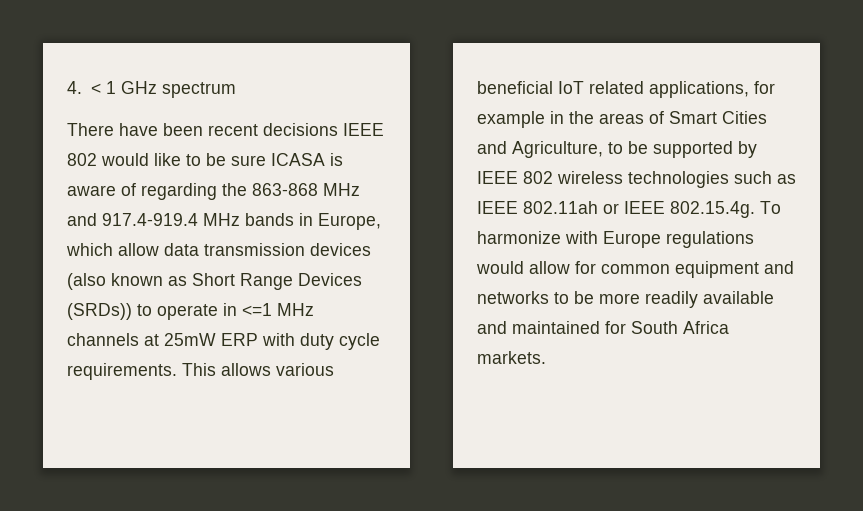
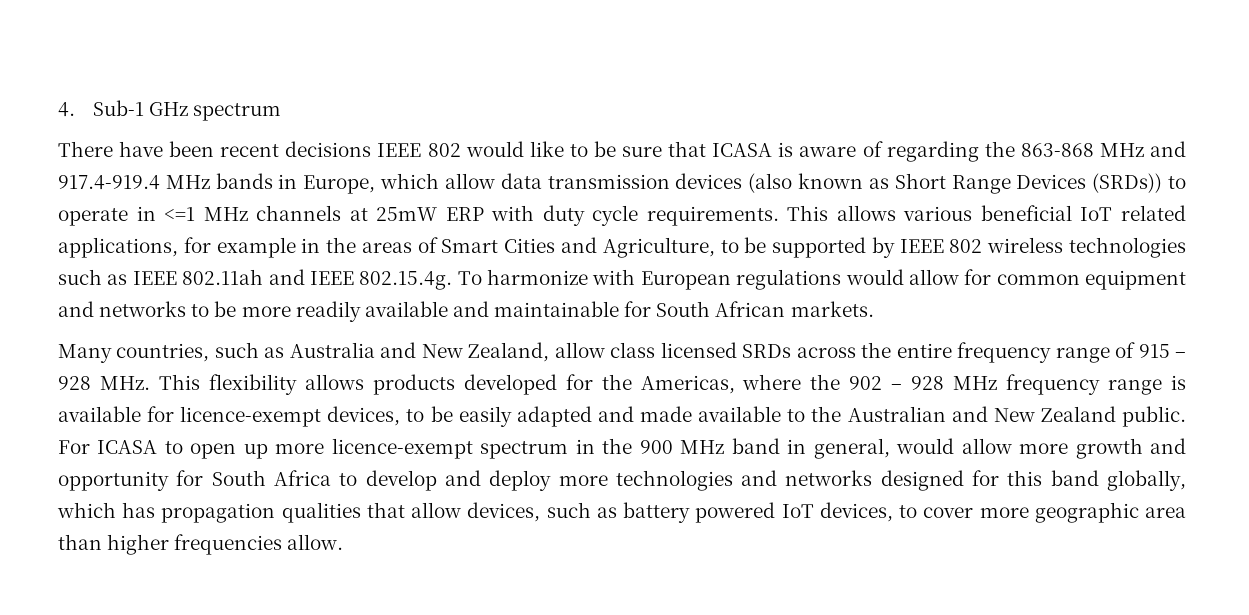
[90,81,116,94] < 1 -> [93,100,145,116] Sub-1
(266, 160) none -> [668,141,707,157] that
[603,203,619,214] or -> [268,269,305,285] and
[603,231,661,248] Europe -> [640,271,731,290] European
[512,321,729,334] [477,351,546,364] maintained for South Africa markets. -> [494,301,874,317] [58,342,1186,363] [58,374,1186,395] [58,406,1186,427] [58,438,1187,459] [58,470,1186,491] [57,502,1187,523] [58,534,344,555] maintainable for South African markets. // Many countries, such as Australia and New Zealand, allow class licensed SRDs across the entire frequency range of 915 – 928 MHz. This flexibility allows products developed for the Americas, where the 902 – 928 MHz frequency range is available for licence-exempt devices, to be easily adapted and made available to the Australian and New Zealand public. For ICASA to open up more licence-exempt spectrum in the 900 MHz band in general, would allow more growth and opportunity for South Africa to develop and deploy more technologies and networks designed for this band globally, which has propagation qualities that allow devices, such as battery powered IoT devices, to cover more geographic area than higher frequencies allow.

